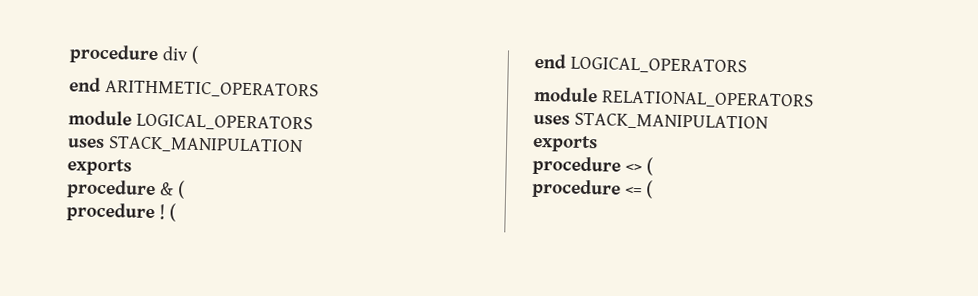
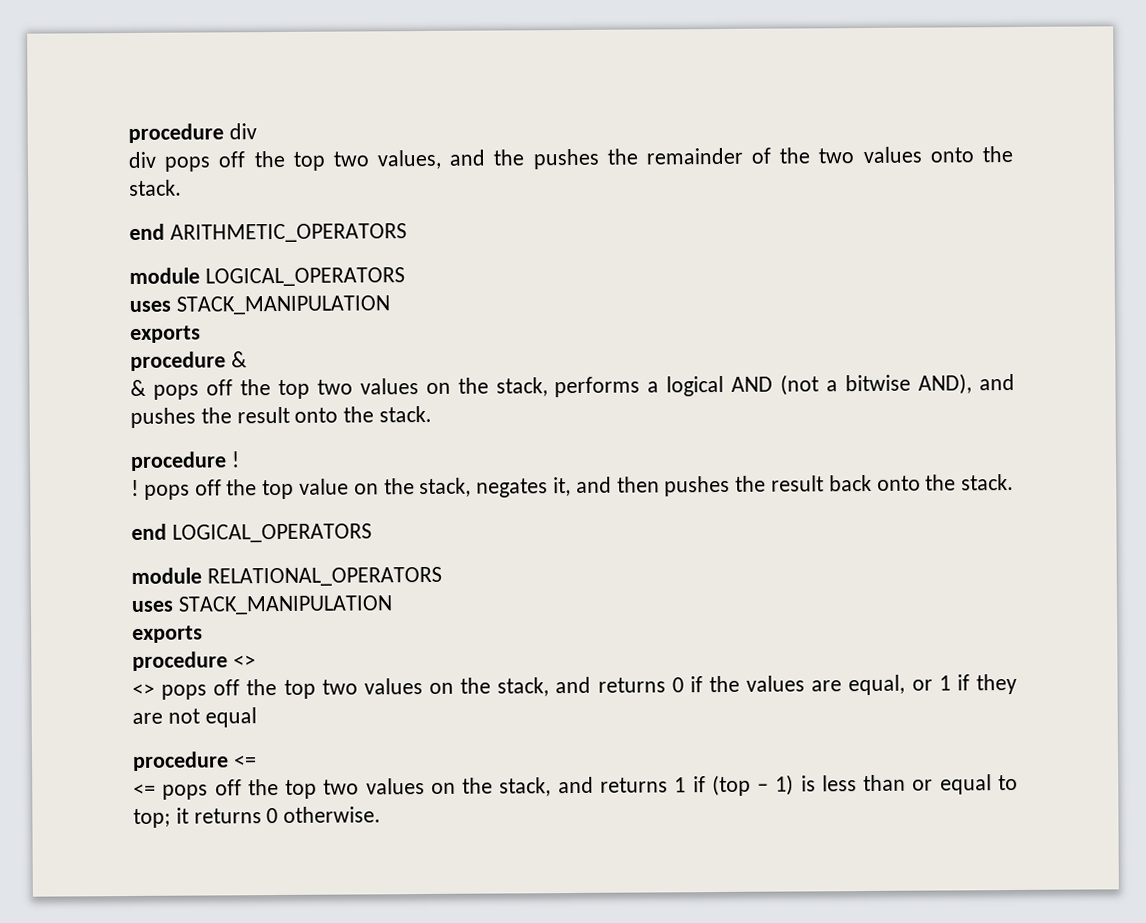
[190,45,199,64] ( -> [128,145,1013,172] [129,179,182,197] // div pops off the top two values, and the pushes the remainder of the two values onto the stack.
[176,180,185,199] [66,202,176,223] ( // procedure ! ( -> [130,373,1016,400] [130,405,433,429] [130,451,240,472] [131,473,1015,500] // & pops off the top two values on the stack, performs a logical AND (not a bitwise AND), and pushes the result onto the stack. // procedure ! // ! pops off the top value on the stack, negates it, and then pushes the result back onto the stack.
[645,157,653,176] [531,178,653,199] ( // procedure <= ( -> [132,673,1017,700] [132,707,257,728] [132,751,257,772] [133,774,1018,800] [133,806,382,829] // <> pops off the top two values on the stack, and returns 0 if the values are equal, or 1 if they are not equal // procedure <= // <= pops off the top two values on the stack, and returns 1 if (top – 1) is less than or equal to top; it returns 0 otherwise.

